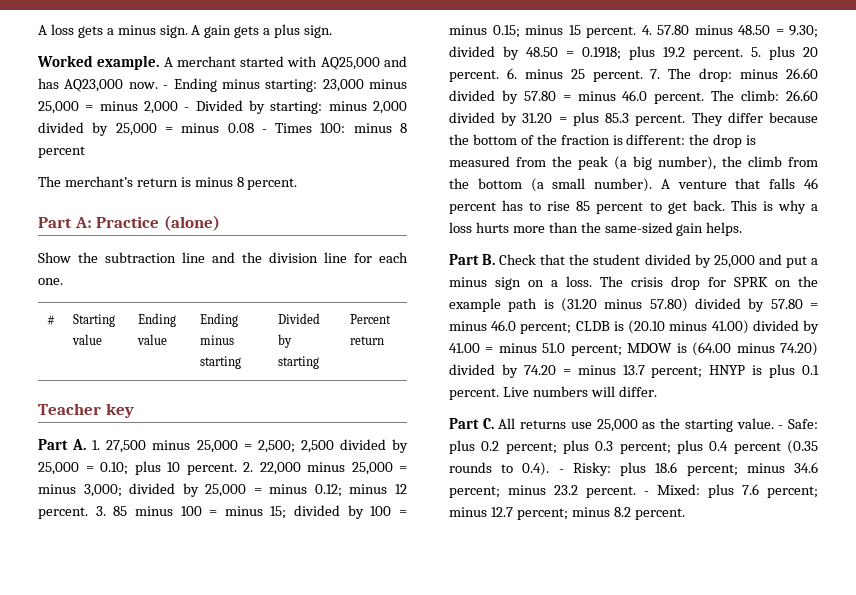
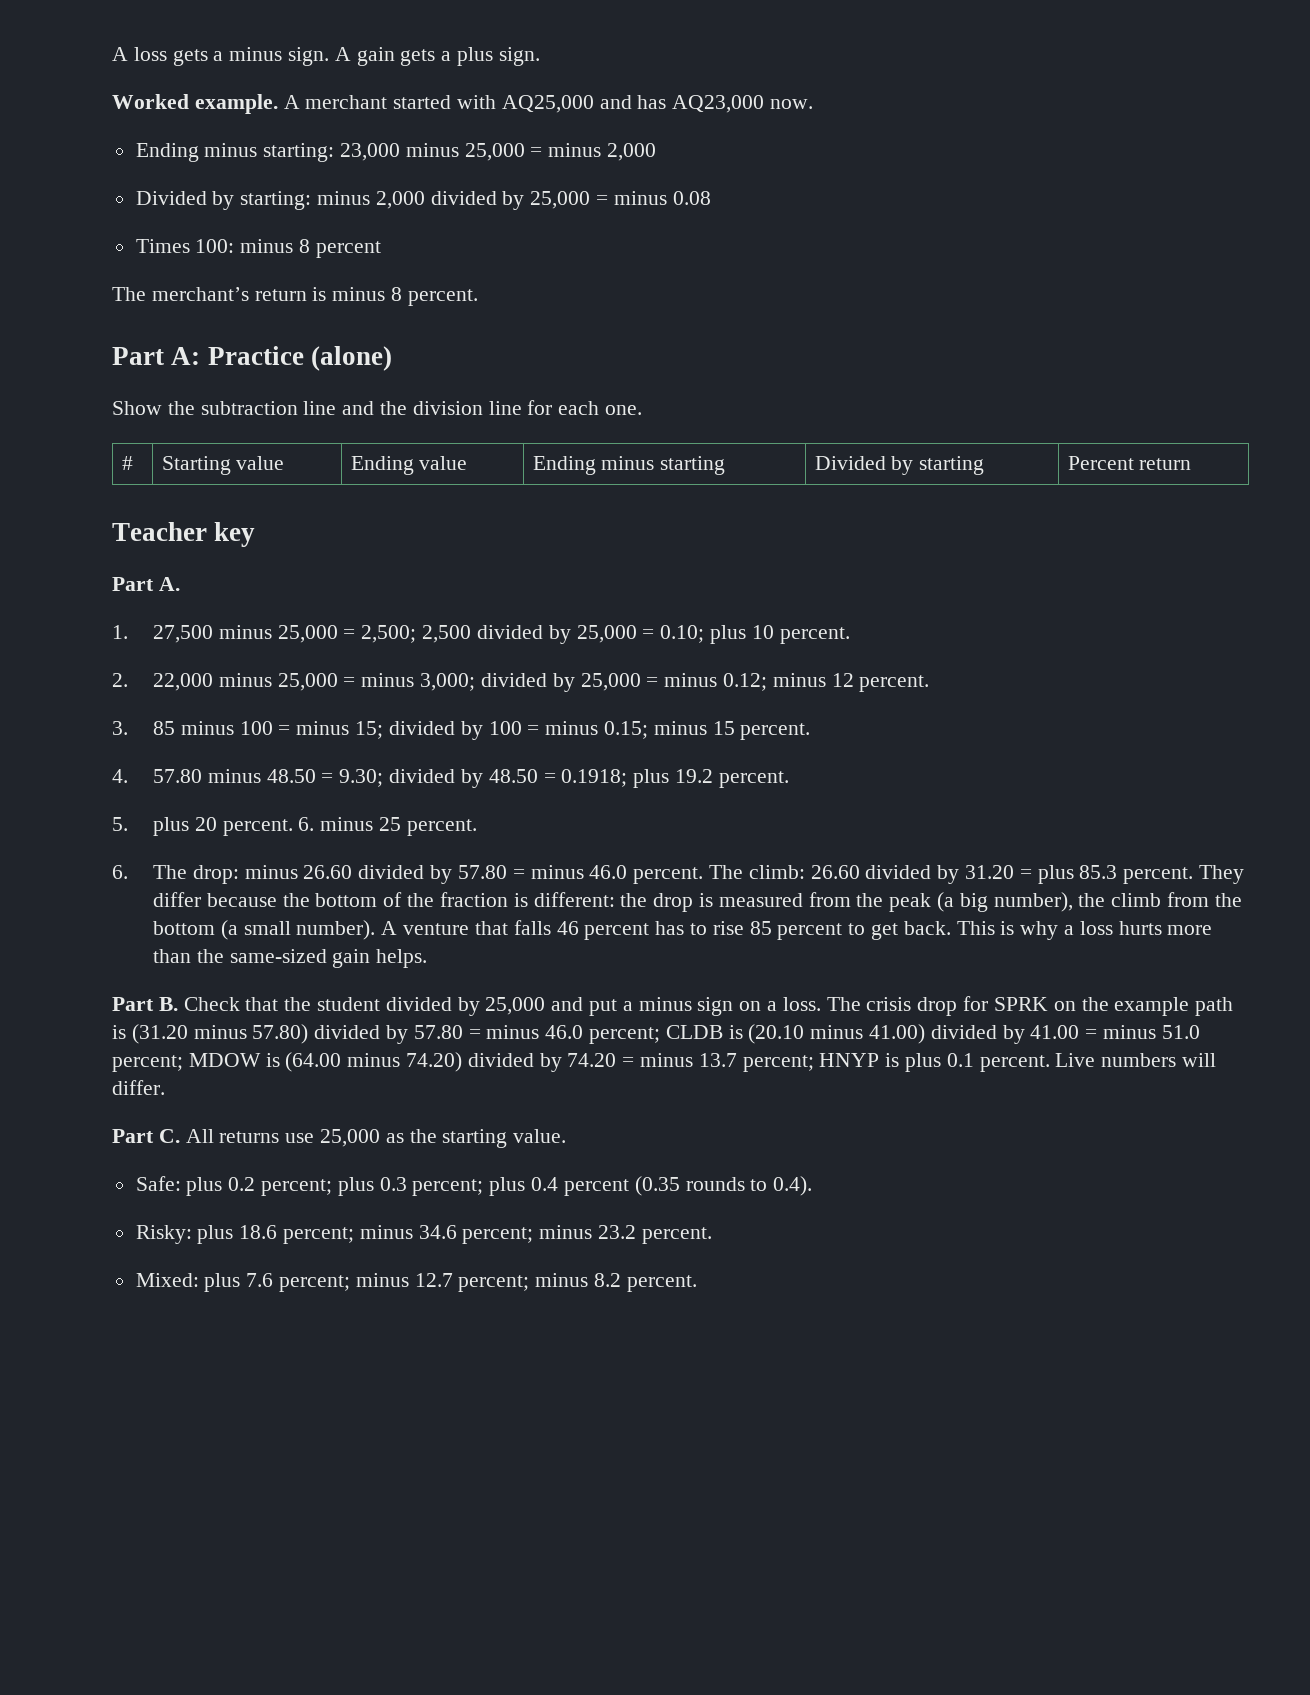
[163,85,169,89] - -> (814, 104) //
[184,107,190,111] - -> (657, 152) //
[261,129,267,133] - -> (711, 198) //
(87, 444) none -> (180, 584) //
(237, 469) none -> (850, 635) //
(88, 513) none -> (930, 683) //
(636, 32) none -> (811, 731) //
(743, 54) none -> (789, 779) //
[650,69,661,79] 7. -> [112,865,128,879] // 6.
[778,425,784,429] - -> (567, 1136) //
[558,469,564,473] - -> (813, 1186) //
[644,491,649,495] - -> (712, 1235) //

